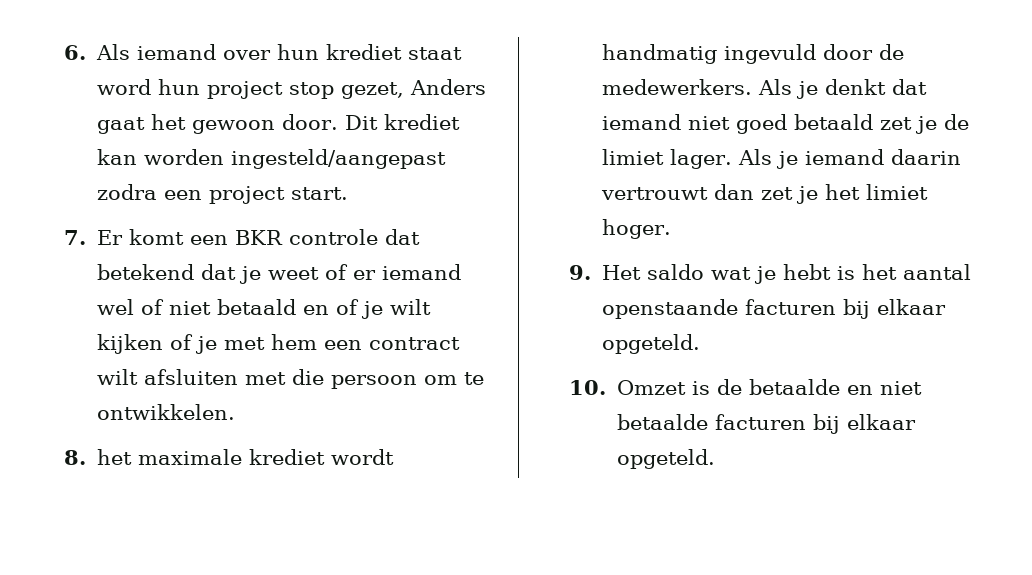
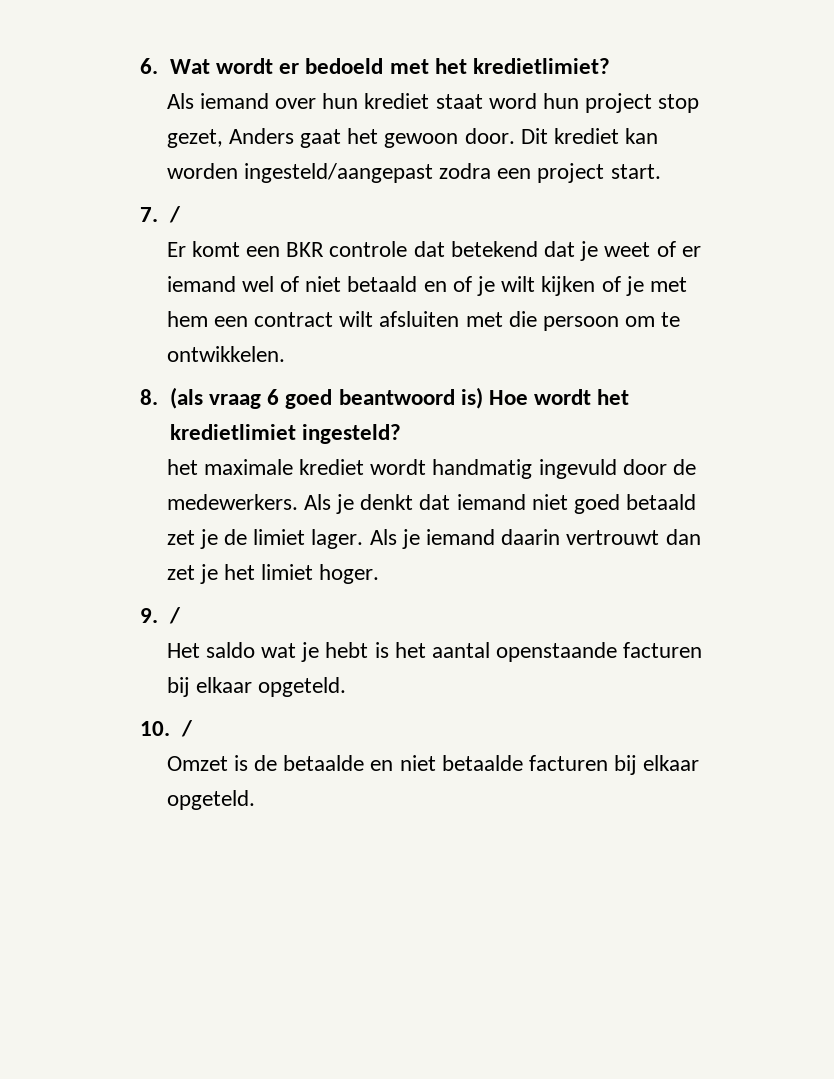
(87, 52) none -> [169,58,611,74] Wat wordt er bedoeld met het kredietlimiet? //
(87, 237) none -> [168,206,181,223] / //
(87, 457) none -> [169,387,630,409] [169,424,401,444] (als vraag 6 goed beantwoord is) Hoe wordt het kredietlimiet ingesteld? //
(592, 272) none -> [168,607,181,624] / //
(607, 387) none -> [180,720,193,737] / //

